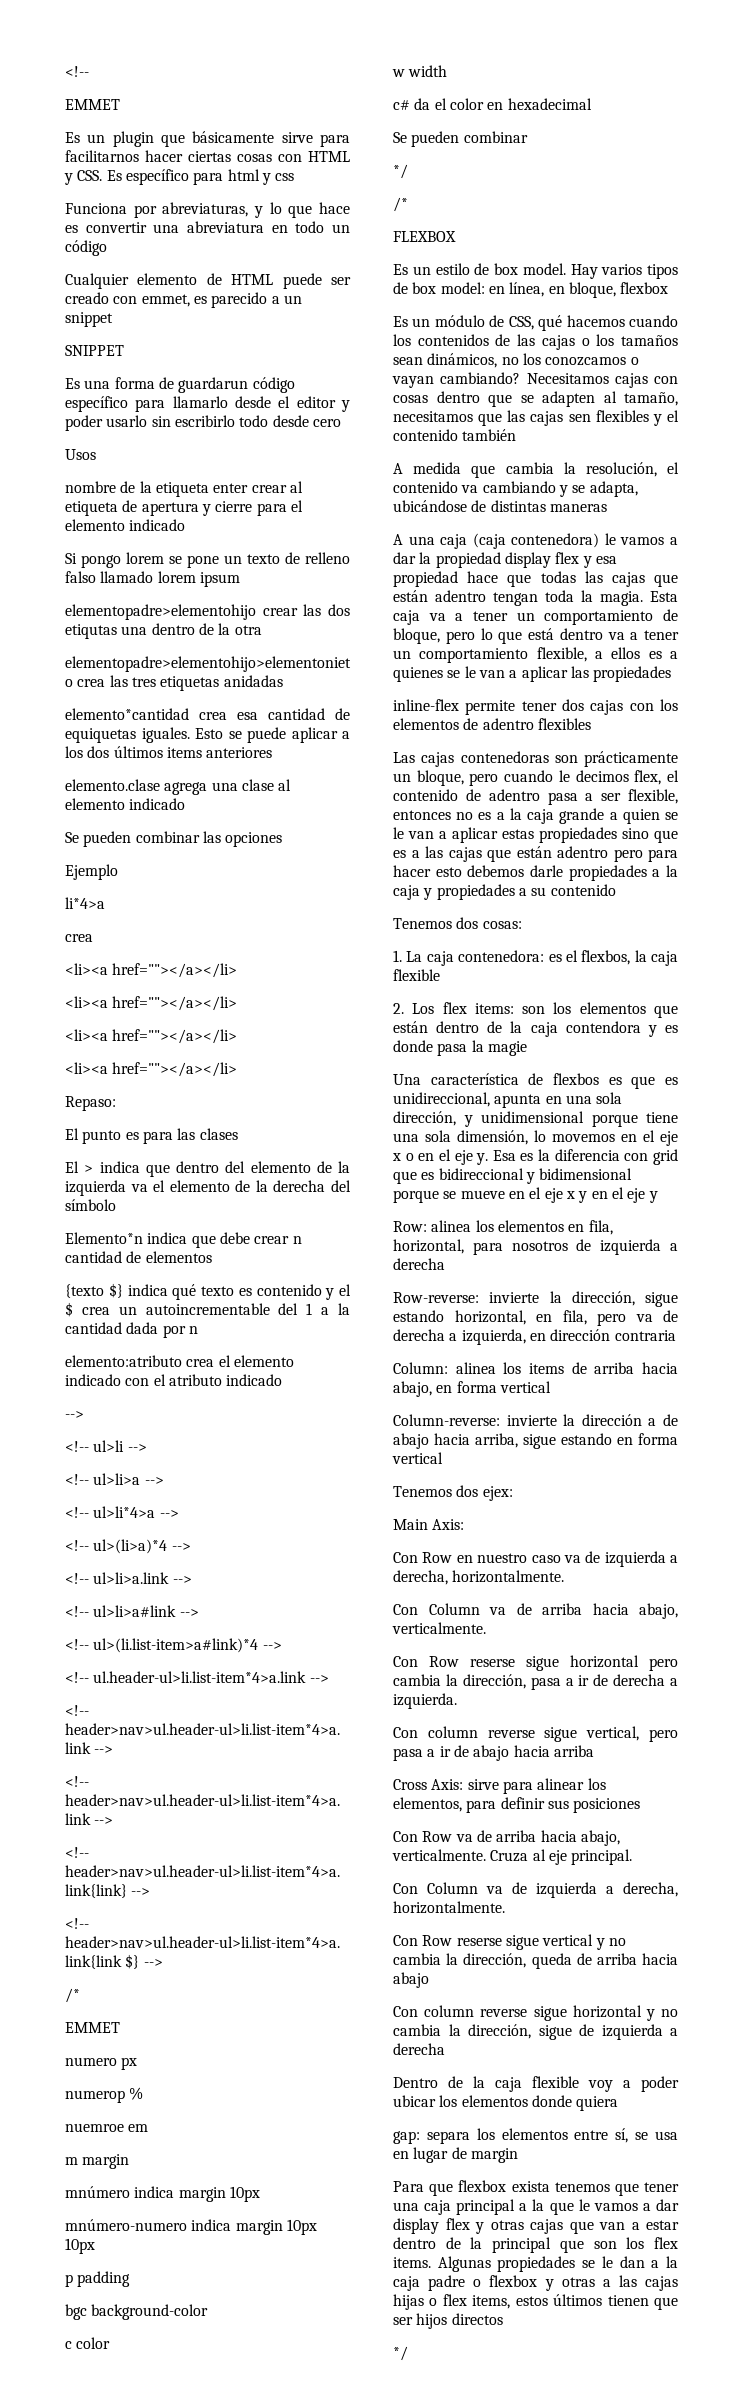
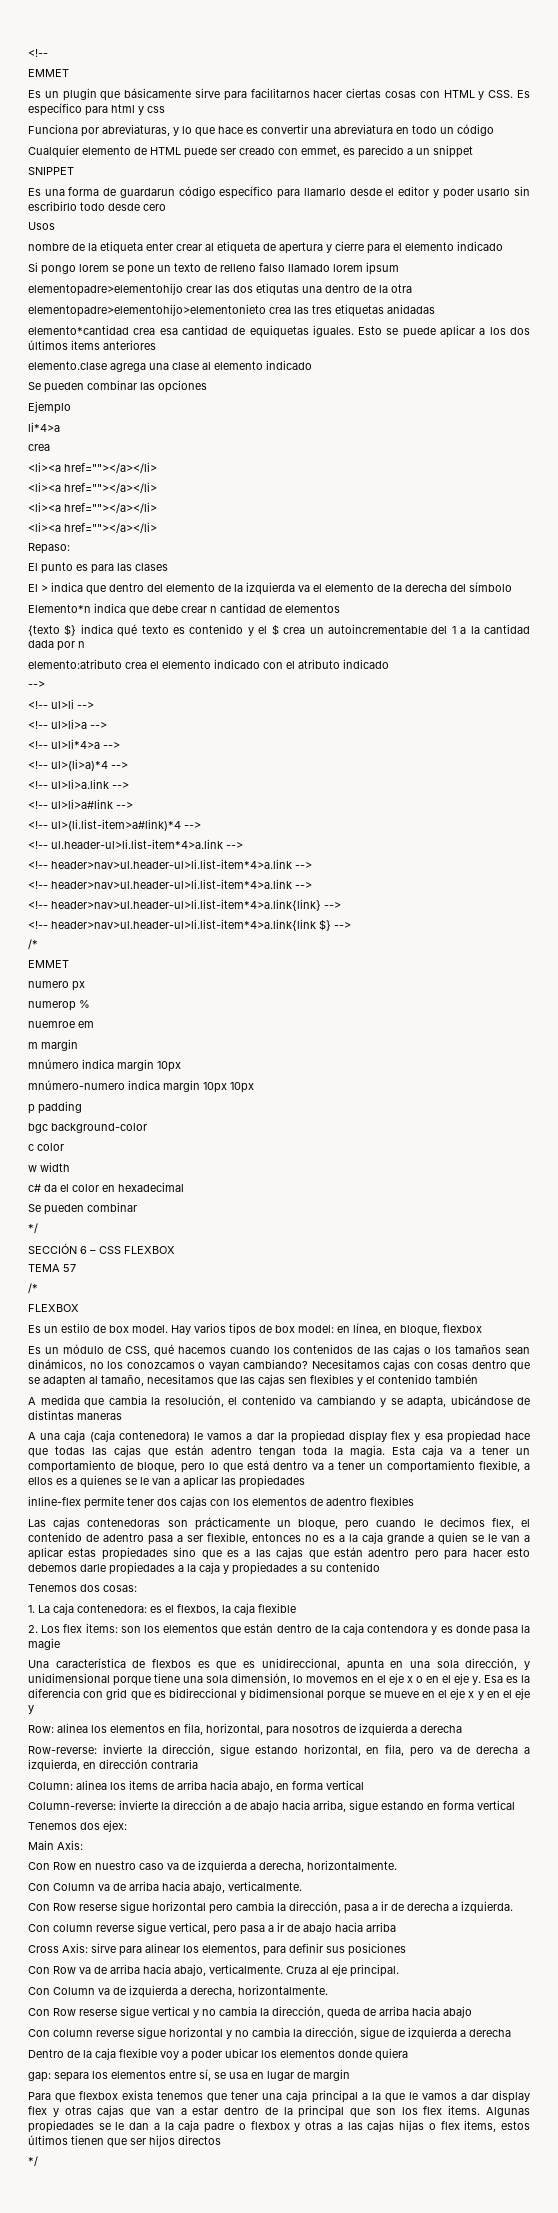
(408, 171) none -> [28,1243,175,1254] [28,1264,76,1272] // SECCIÓN 6 – CSS FLEXBOX // TEMA 57

